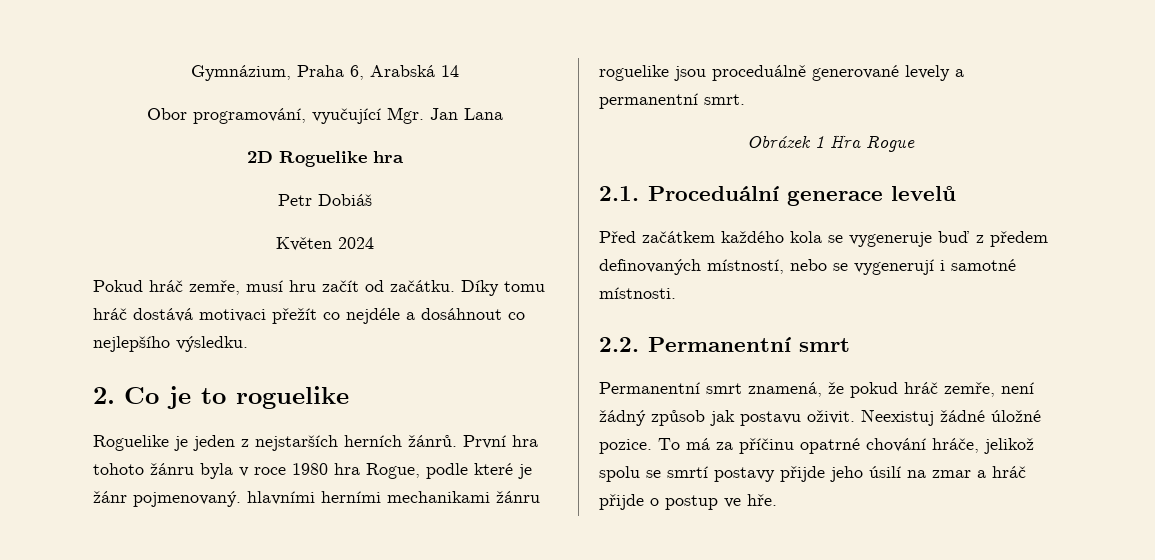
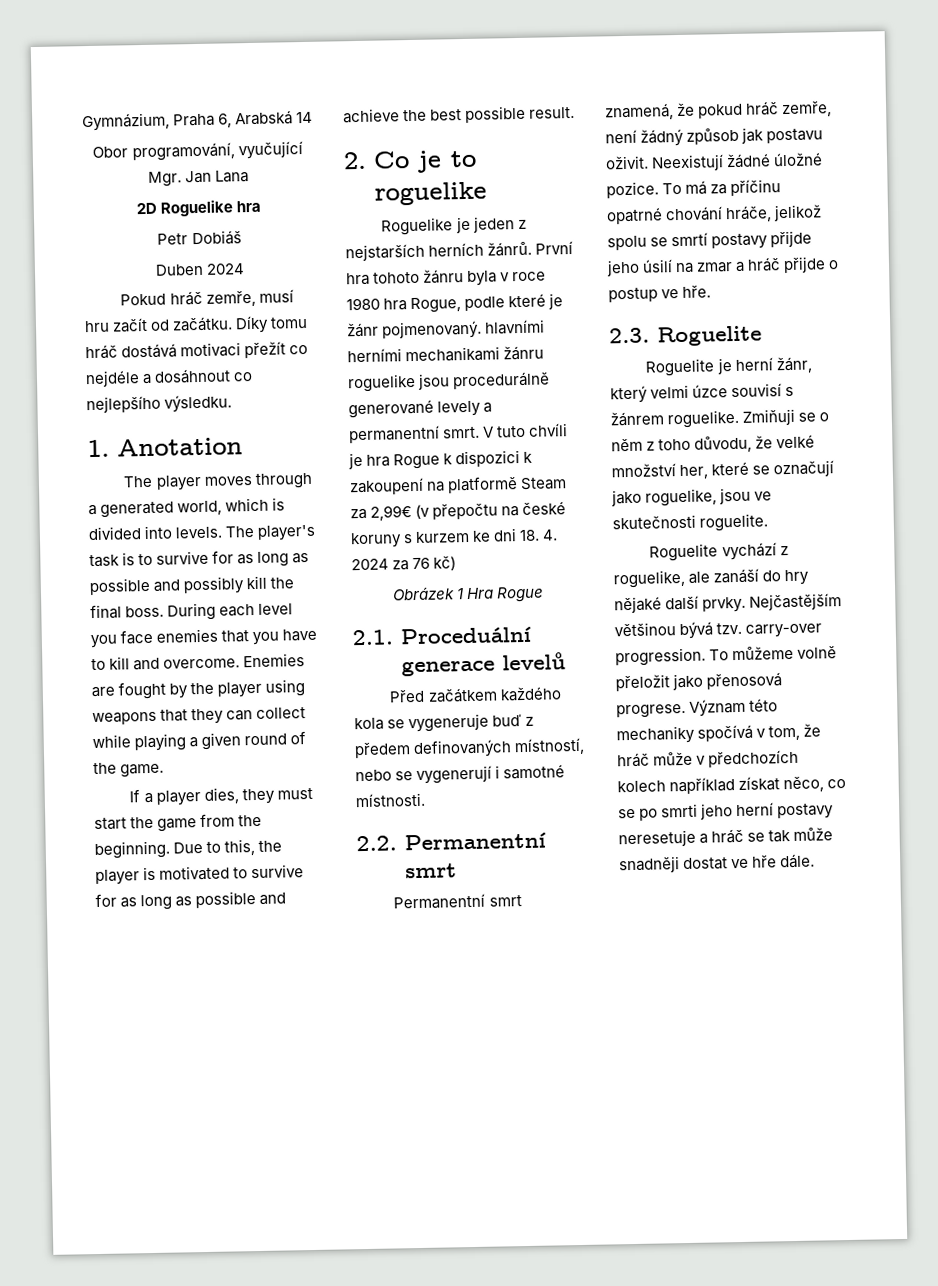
[275,237,332,251] Květen -> [154,263,204,276] Duben
(248, 344) none -> [87,437,243,458] [123,472,313,491] [88,497,286,518] [88,524,317,541] [89,550,310,568] [89,575,295,596] [90,602,294,621] [90,628,318,649] [91,653,306,671] [91,679,306,700] [92,707,307,726] [92,731,307,752] [93,762,165,778] [129,787,313,806] [94,813,263,832] [94,839,283,860] [95,864,305,886] [95,891,287,911] [343,105,576,124] // 1. Anotation // The player moves through a generated world, which is divided into levels. The player's task is to survive for as long as possible and possibly kill the final boss. During each level you face enemies that you have to kill and overcome. Enemies are fought by the player using weapons that they can collect while playing a given round of the game. // If a player dies, they must start the game from the beginning. Due to this, the player is motivated to survive for as long as possible and achieve the best possible result.
[712,65,806,81] proceduálně -> [452,371,551,390] procedurálně
(745, 99) none -> [482,423,569,438] [348,450,534,470] [349,476,568,496] [350,501,567,521] [350,528,559,549] [351,555,457,571] V tuto chvíli je hra Rogue k dispozici k zakoupení na platformě Steam za 2,99€ (v přepočtu na české koruny s kurzem ke dni 18. 4. 2024 za 76 kč)
[861,409,934,426] Neexistuj -> [651,154,725,172] Neexistují
(777, 500) none -> [609,325,762,347] [645,356,813,377] [610,383,795,404] [610,408,830,429] [611,434,816,453] [611,460,835,480] [611,487,773,507] [612,513,769,532] [649,542,789,562] [613,568,810,589] [614,593,843,614] [614,621,823,640] [615,645,838,667] [615,672,783,692] [616,698,779,719] [616,723,822,745] [617,749,800,768] [617,775,847,795] [618,802,835,821] [618,827,834,848] [619,853,816,874] // 2.3. Roguelite // Roguelite je herní žánr, který velmi úzce souvisí s žánrem roguelike. Zmiňuji se o něm z toho důvodu, že velké množství her, které se označují jako roguelike, jsou ve skutečnosti roguelite. // Roguelite vychází z roguelike, ale zanáší do hry nějaké další prvky. Nejčastějším většinou bývá tzv. carry-over progression. To můžeme volně přeložit jako přenosová progrese. Význam této mechaniky spočívá v tom, že hráč může v předchozích kolech například získat něco, co se po smrti jeho herní postavy neresetuje a hráč se tak může snadněji dostat ve hře dále.

